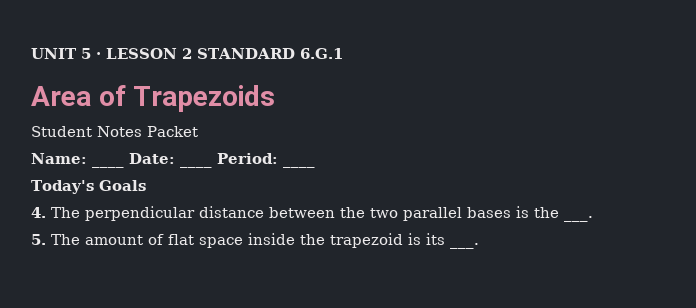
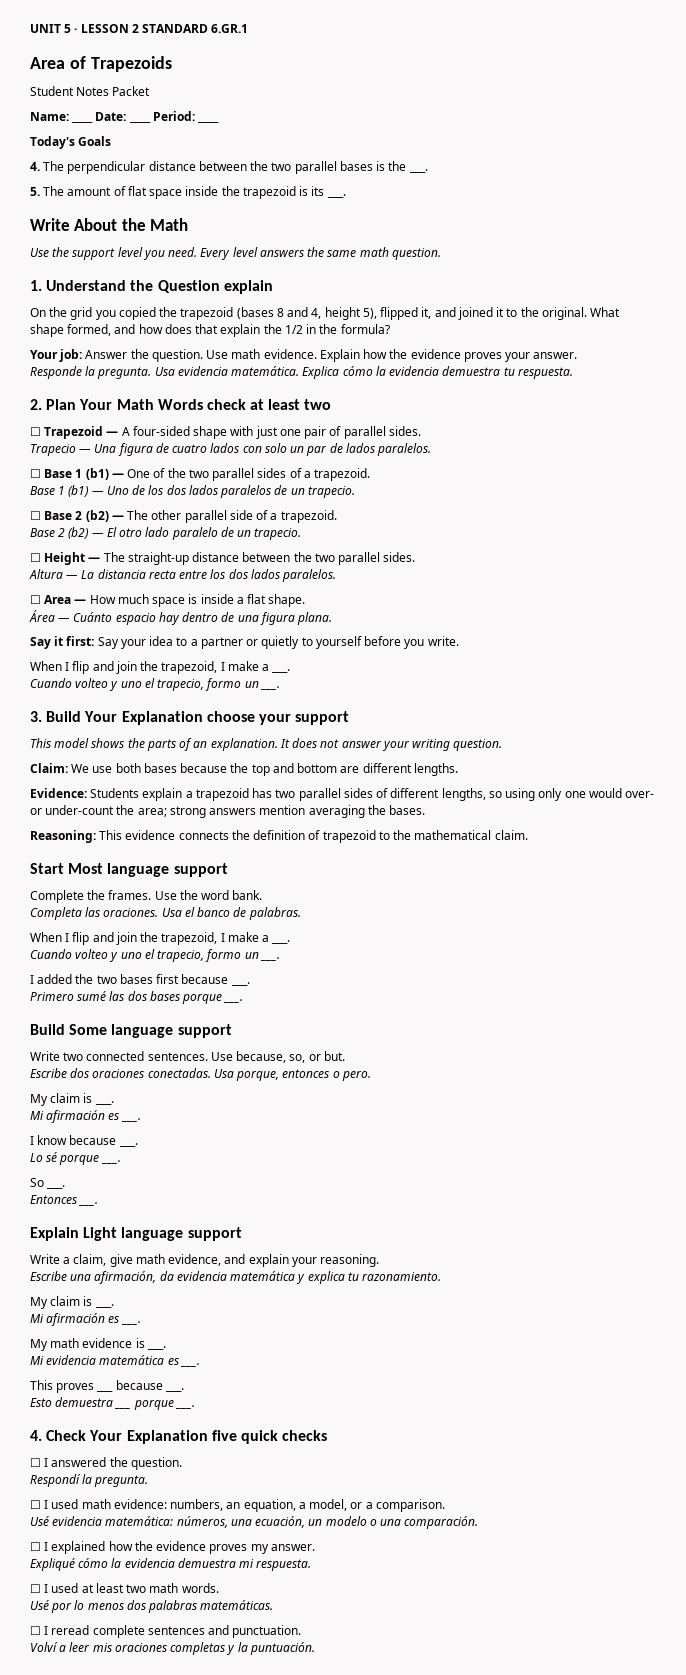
[300,48,343,59] 6.G.1 -> [211,24,249,33] 6.GR.1
(479, 246) none -> [30,218,189,231] [30,247,441,260] [30,280,273,294] [30,307,621,320] [30,324,390,337] [30,349,578,362] [30,366,573,379] [30,399,332,410] [30,426,421,439] [30,443,432,456] [30,468,371,481] [30,485,355,498] [30,510,337,523] [30,527,302,540] [30,552,416,565] [29,569,337,582] [30,594,306,607] [29,610,333,625] [30,636,459,649] [30,661,291,674] [30,678,280,691] [30,711,350,725] [30,738,503,751] [30,763,458,776] [30,788,655,801] [30,805,426,818] [30,830,528,843] [30,863,228,877] [30,890,263,903] [30,907,301,920] [30,932,291,945] [30,949,280,962] [30,974,250,986] [30,991,244,1004] [30,1024,232,1038] [30,1051,345,1063] [30,1068,371,1081] [30,1093,114,1106] [30,1110,141,1123] [30,1135,138,1147] [30,1152,121,1165] [30,1178,66,1189] [30,1195,99,1206] [30,1227,242,1241] [30,1254,380,1267] [30,1271,442,1284] [30,1296,114,1309] [30,1313,141,1326] [30,1338,166,1351] [30,1355,200,1367] [30,1380,114,1393] [115,1380,184,1392] [30,1397,114,1407] [114,1399,195,1410] [30,1430,328,1444] [30,1457,182,1470] [30,1474,149,1487] [30,1499,445,1512] [30,1516,479,1529] [30,1541,315,1554] [30,1558,312,1571] [30,1583,219,1593] [30,1600,274,1613] [30,1625,302,1638] [30,1642,315,1655] // Write About the Math // Use the support level you need. Every level answers the same math question. // 1. Understand the Question explain // On the grid you copied the trapezoid (bases 8 and 4, height 5), flipped it, and joined it to the original. What shape formed, and how does that explain the 1/2 in the formula? // Your job: Answer the question. Use math evidence. Explain how the evidence proves your answer. // Responde la pregunta. Usa evidencia matemática. Explica cómo la evidencia demuestra tu respuesta. // 2. Plan Your Math Words check at least two // ☐ Trapezoid — A four-sided shape with just one pair of parallel sides. // Trapecio — Una figura de cuatro lados con solo un par de lados paralelos. // ☐ Base 1 (b1) — One of the two parallel sides of a trapezoid. // Base 1 (b1) — Uno de los dos lados paralelos de un trapecio. // ☐ Base 2 (b2) — The other parallel side of a trapezoid. // Base 2 (b2) — El otro lado paralelo de un trapecio. // ☐ Height — The straight-up distance between the two parallel sides. // Altura — La distancia recta entre los dos lados paralelos. // ☐ Area — How much space is inside a flat shape. // Área — Cuánto espacio hay dentro de una figura plana. // Say it first: Say your idea to a partner or quietly to yourself before you write. // When I flip and join the trapezoid, I make a ___. // Cuando volteo y uno el trapecio, formo un ___. // 3. Build Your Explanation choose your support // This model shows the parts of an explanation. It does not answer your writing question. // Claim: We use both bases because the top and bottom are different lengths. // Evidence: Students explain a trapezoid has two parallel sides of different lengths, so using only one would over- or under-count the area; strong answers mention averaging the bases. // Reasoning: This evidence connects the definition of trapezoid to the mathematical claim. // Start Most language support // Complete the frames. Use the word bank. // Completa las oraciones. Usa el banco de palabras. // When I flip and join the trapezoid, I make a ___. // Cuando volteo y uno el trapecio, formo un ___. // I added the two bases first because ___. // Primero sumé las dos bases porque ___. // Build Some language support // Write two connected sentences. Use because, so, or but. // Escribe dos oraciones conectadas. Usa porque, entonces o pero. // My claim is ___. // Mi afirmación es ___. // I know because ___. // Lo sé porque ___. // So ___. // Entonces ___. // Explain Light language support // Write a claim, give math evidence, and explain your reasoning. // Escribe una afirmación, da evidencia matemática y explica tu razonamiento. // My claim is ___. // Mi afirmación es ___. // My math evidence is ___. // Mi evidencia matemática es ___. // This proves ___ because ___. // Esto demuestra ___ porque ___. // 4. Check Your Explanation five quick checks // ☐ I answered the question. // Respondí la pregunta. // ☐ I used math evidence: numbers, an equation, a model, or a comparison. // Usé evidencia matemática: números, una ecuación, un modelo o una comparación. // ☐ I explained how the evidence proves my answer. // Expliqué cómo la evidencia demuestra mi respuesta. // ☐ I used at least two math words. // Usé por lo menos dos palabras matemáticas. // ☐ I reread complete sentences and punctuation. // Volví a leer mis oraciones completas y la puntuación.

